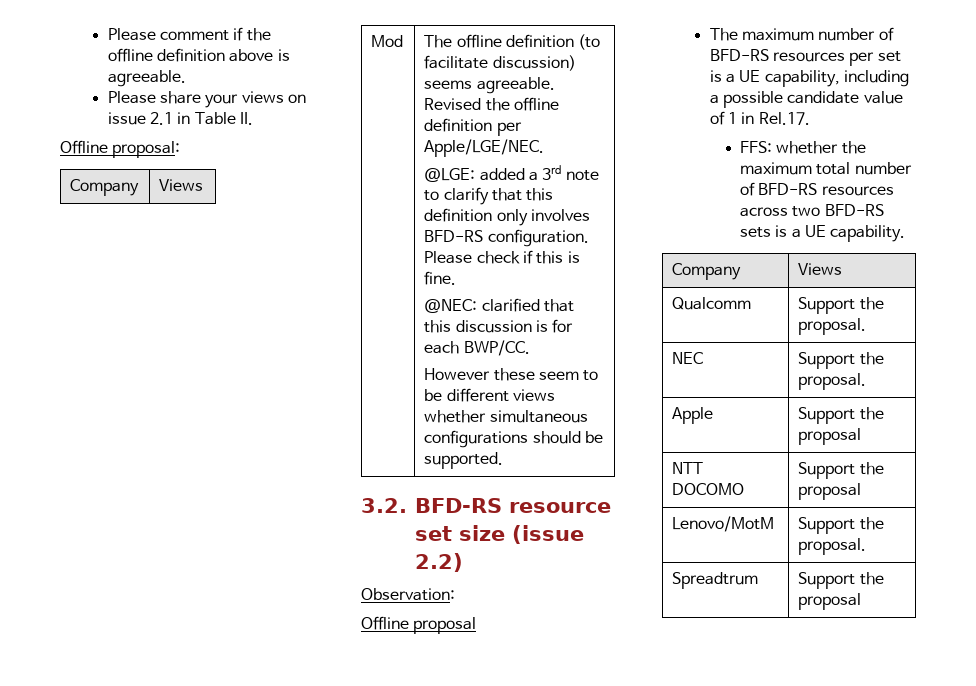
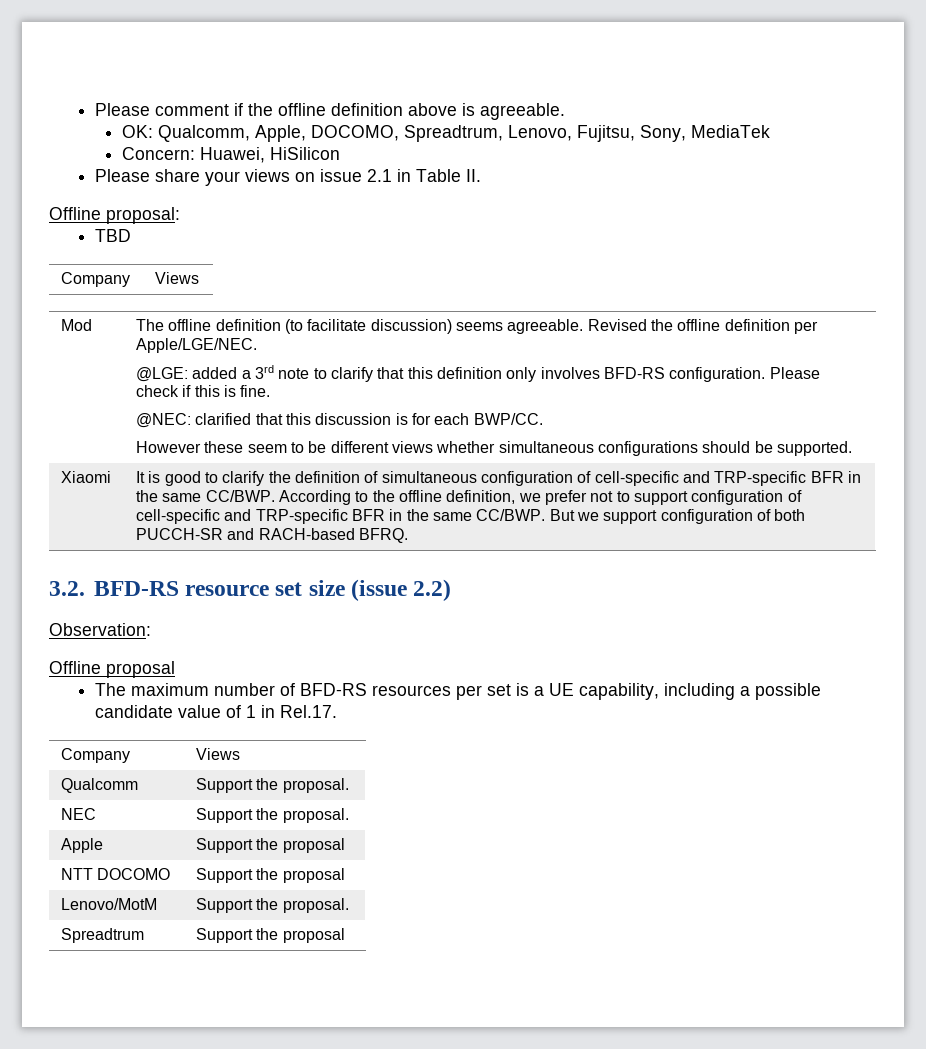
(186, 78) none -> [121,125,770,142] [121,147,340,163] // OK: Qualcomm, Apple, DOCOMO, Spreadtrum, Lenovo, Fujitsu, Sony, MediaTek // Concern: Huawei, HiSilicon
(181, 149) none -> [94,229,131,242] // TBD
(504, 460) none -> [61,471,112,483] [136,471,861,486] [136,490,802,505] [136,509,806,524] [136,528,409,543] // Xiaomi | It is good to clarify the definition of simultaneous configuration of cell-specific and TRP-specific BFR in the same CC/BWP. According to the offline definition, we prefer not to support configuration of cell-specific and TRP-specific BFR in the same CC/BWP. But we support configuration of both PUCCH-SR and RACH-based BFRQ.
[740,141,866,154] [740,162,912,175] [740,182,894,196] [740,204,884,217] [740,225,906,242] // FFS: whether the maximum total number of BFD-RS resources across two BFD-RS sets is a UE capability. -> (337, 711) none

